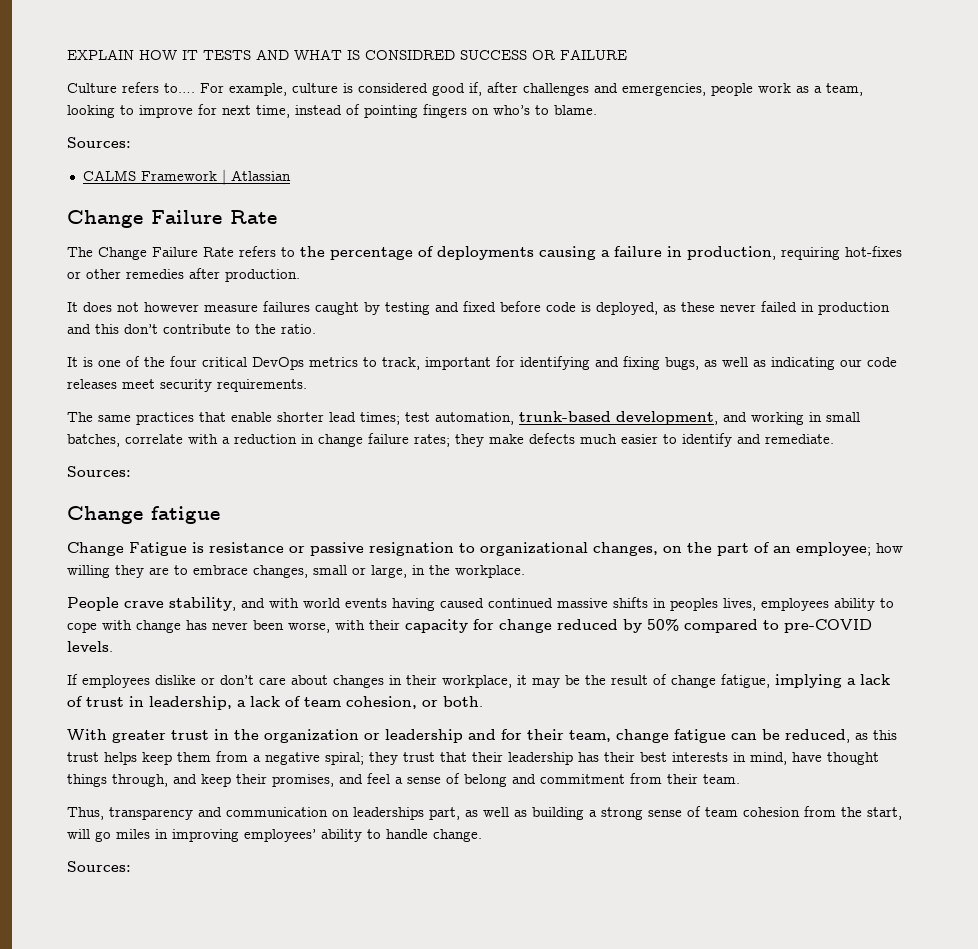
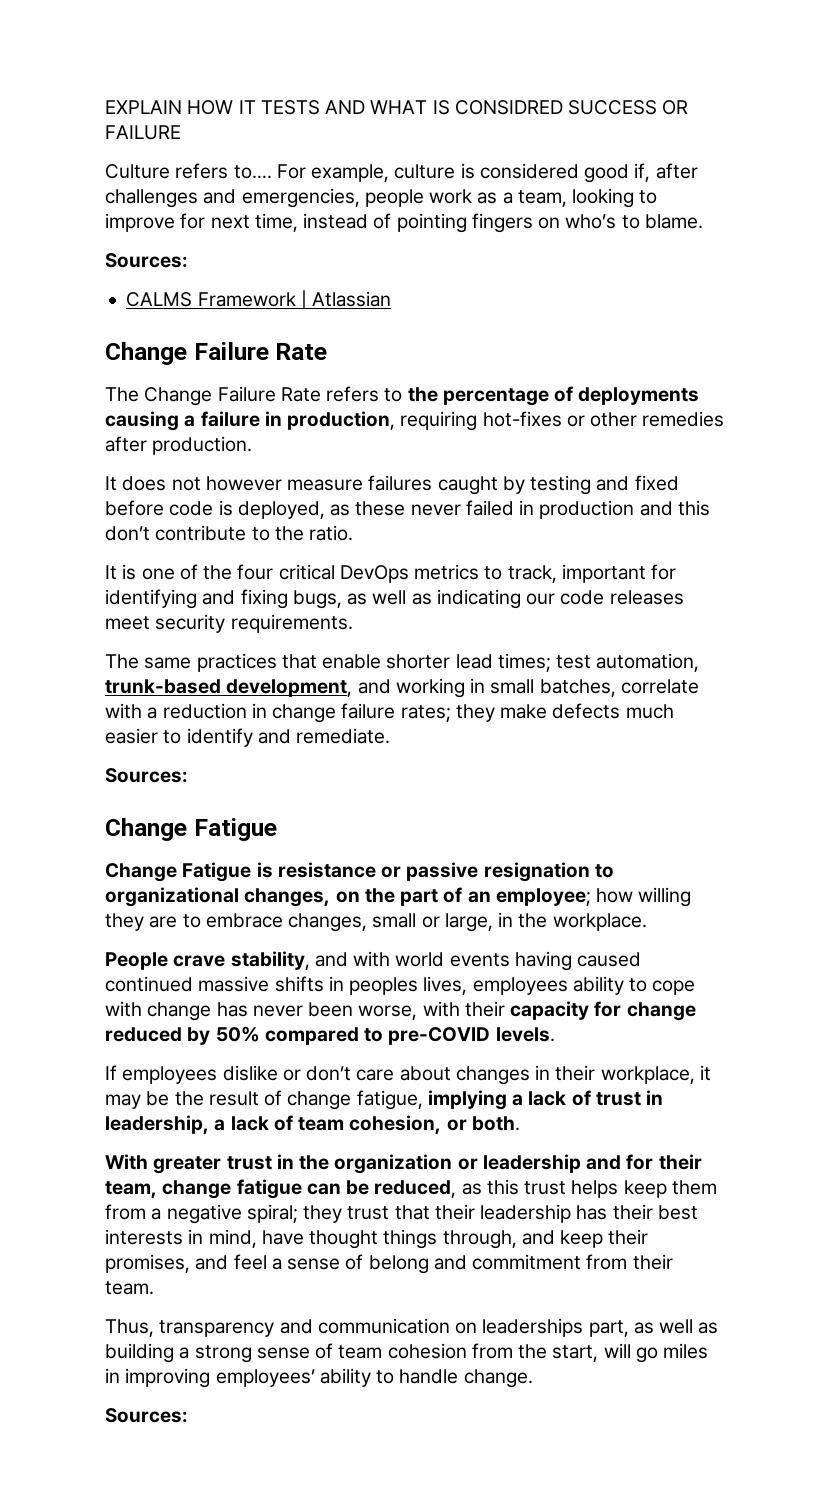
[151,506,220,524] fatigue -> [193,818,277,841] Fatigue

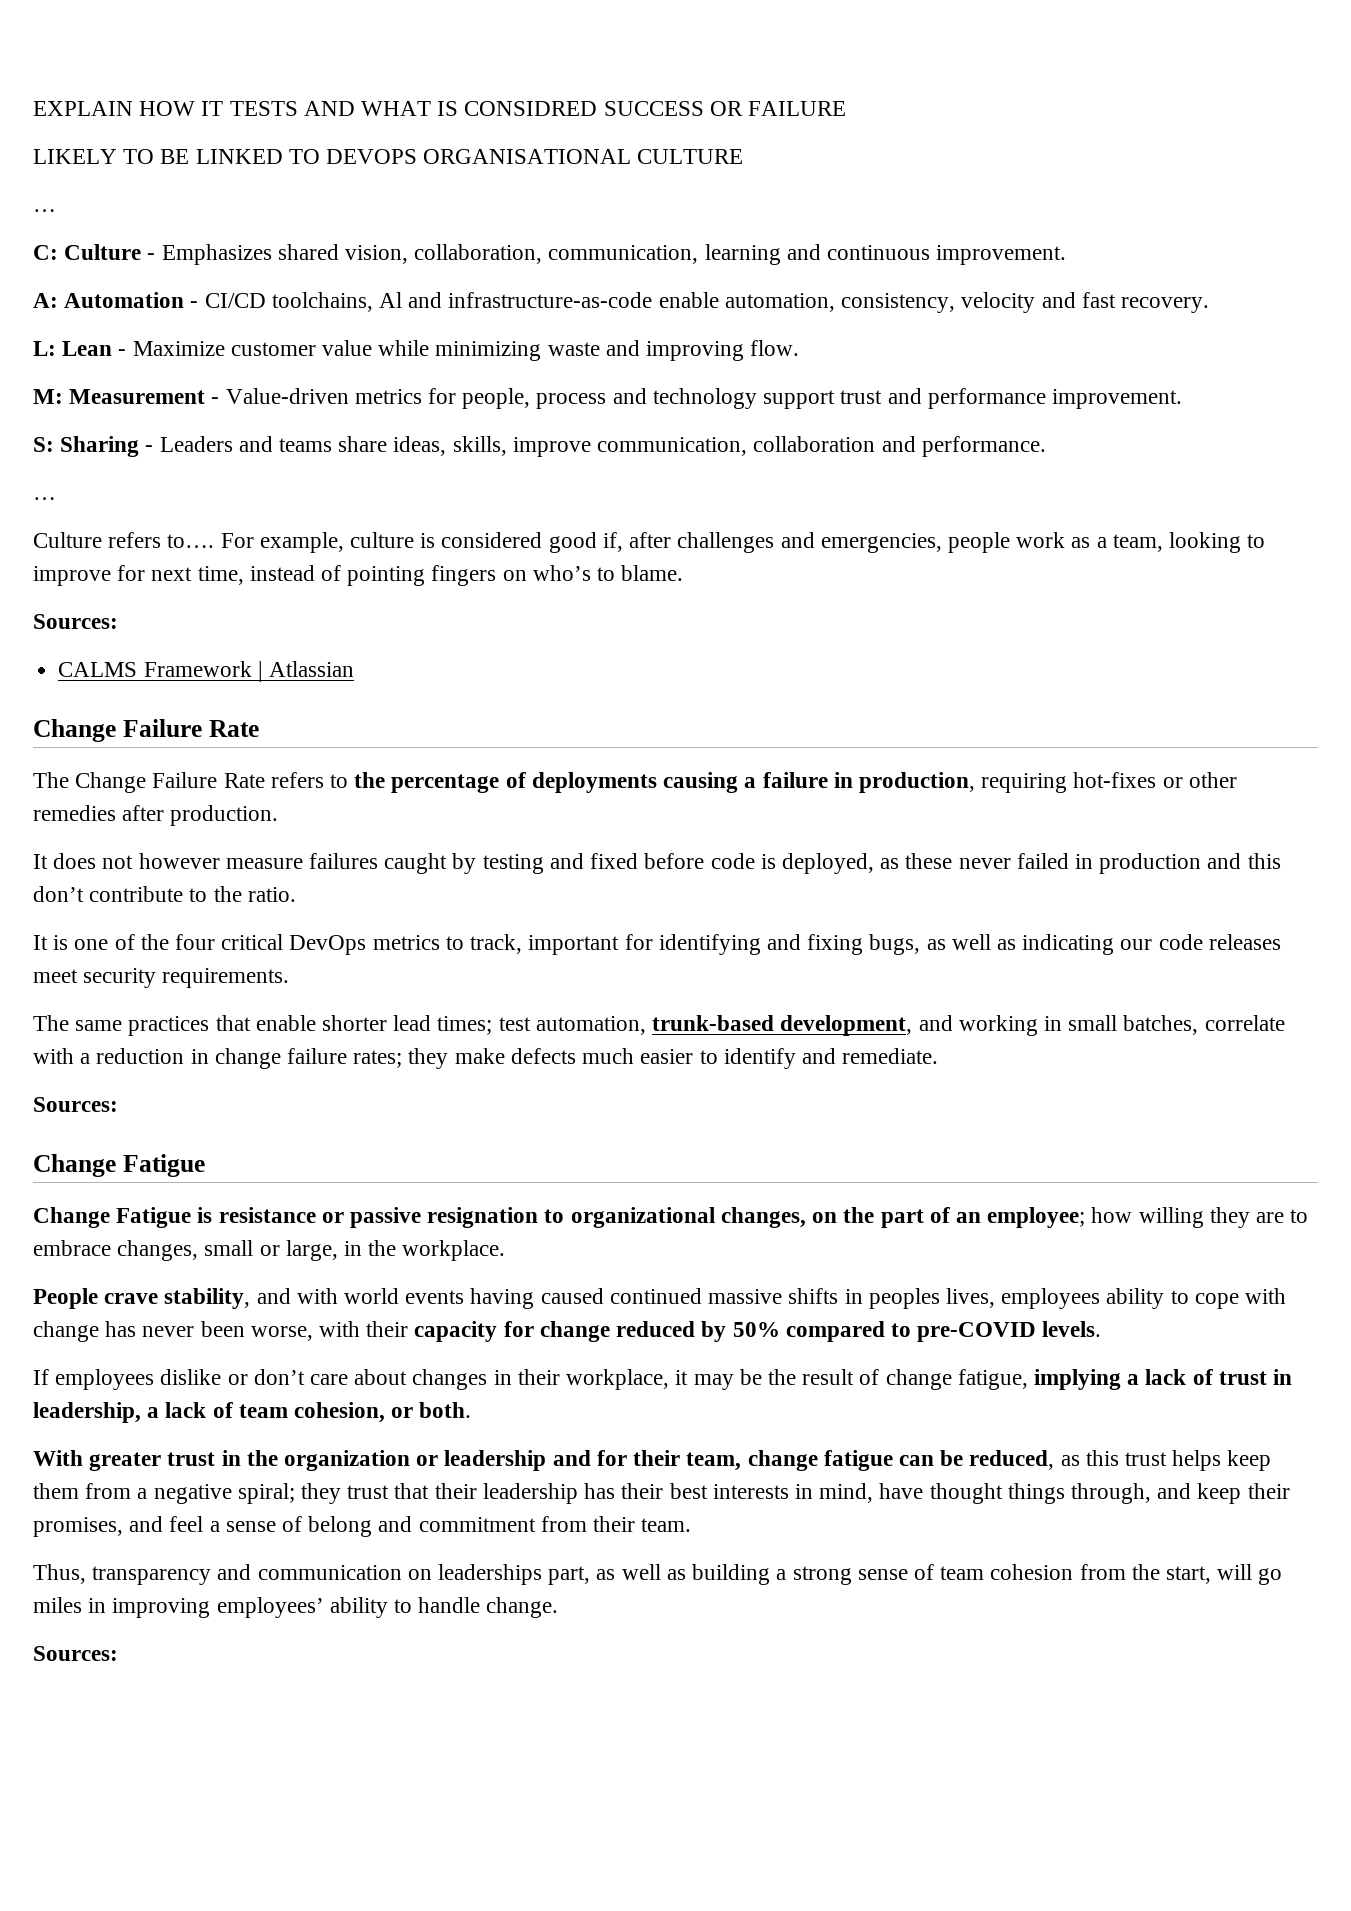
(181, 132) none -> [33,149,744,164] [33,209,56,212] [33,244,1067,265] [33,292,1209,313] [33,340,800,361] [33,388,1182,409] [33,436,1046,457] [33,497,56,500] // LIKELY TO BE LINKED TO DEVOPS ORGANISATIONAL CULTURE // … // C: Culture - Emphasizes shared vision, collaboration, communication, learning and continuous improvement. // A: Automation - CI/CD toolchains, Al and infrastructure-as-code enable automation, consistency, velocity and fast recovery. // L: Lean - Maximize customer value while minimizing waste and improving flow. // M: Measurement - Value-driven metrics for people, process and technology support trust and performance improvement. // S: Sharing - Leaders and teams share ideas, skills, improve communication, collaboration and performance. // …

